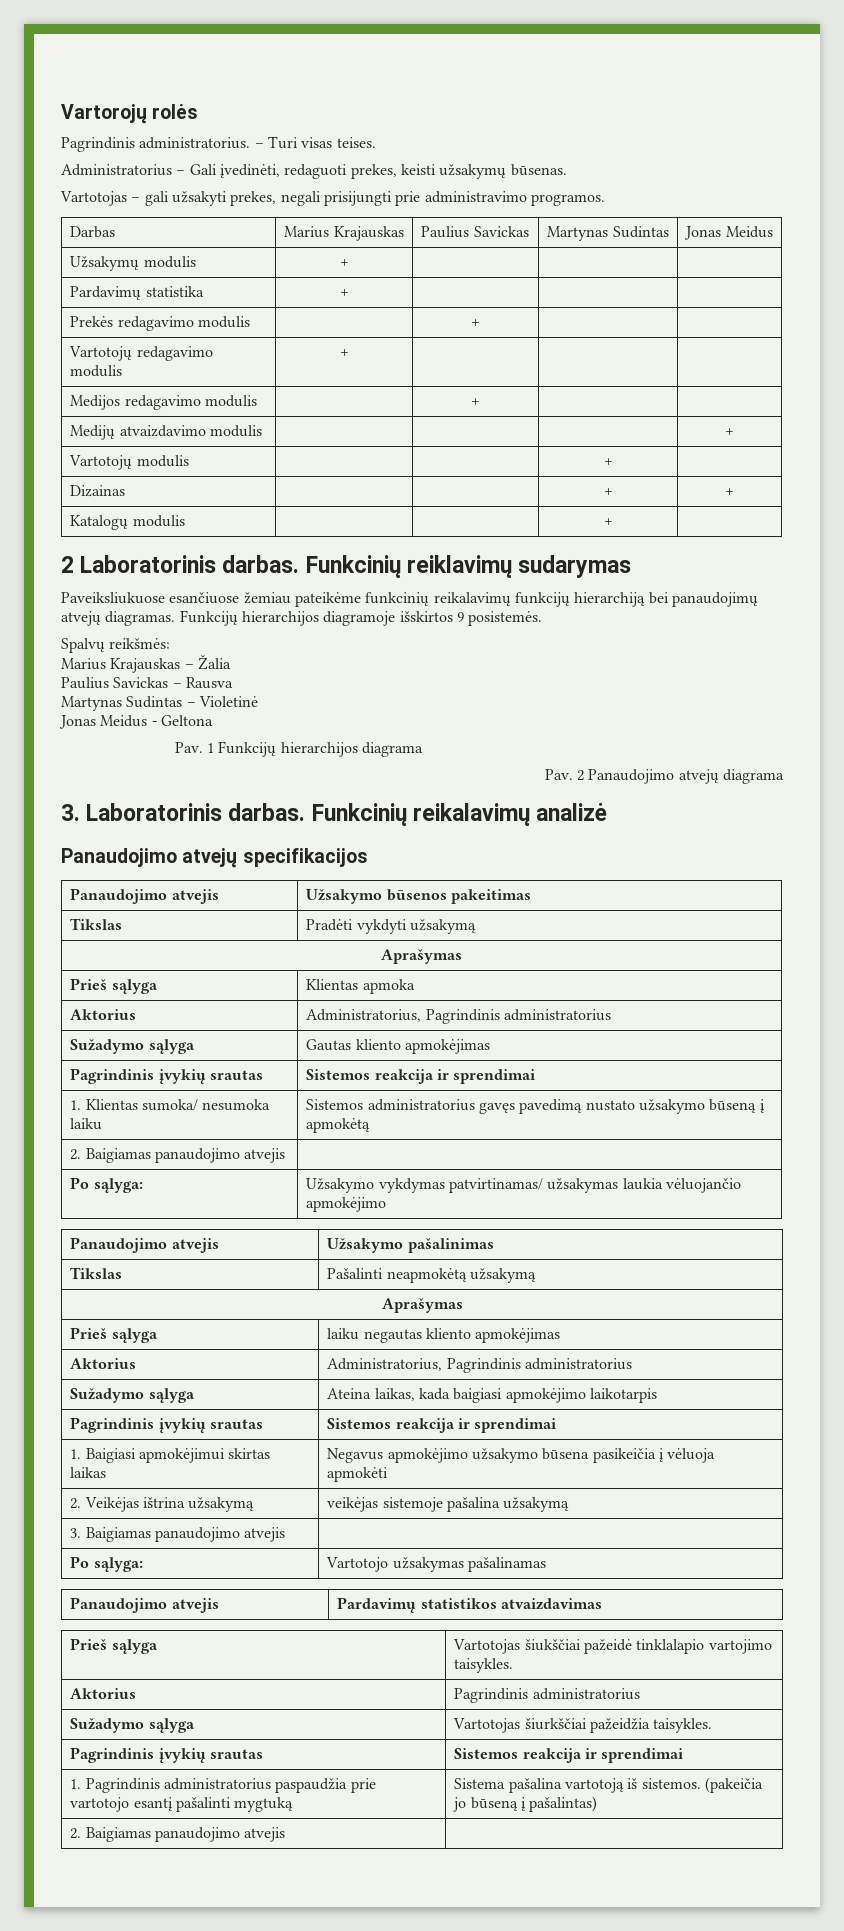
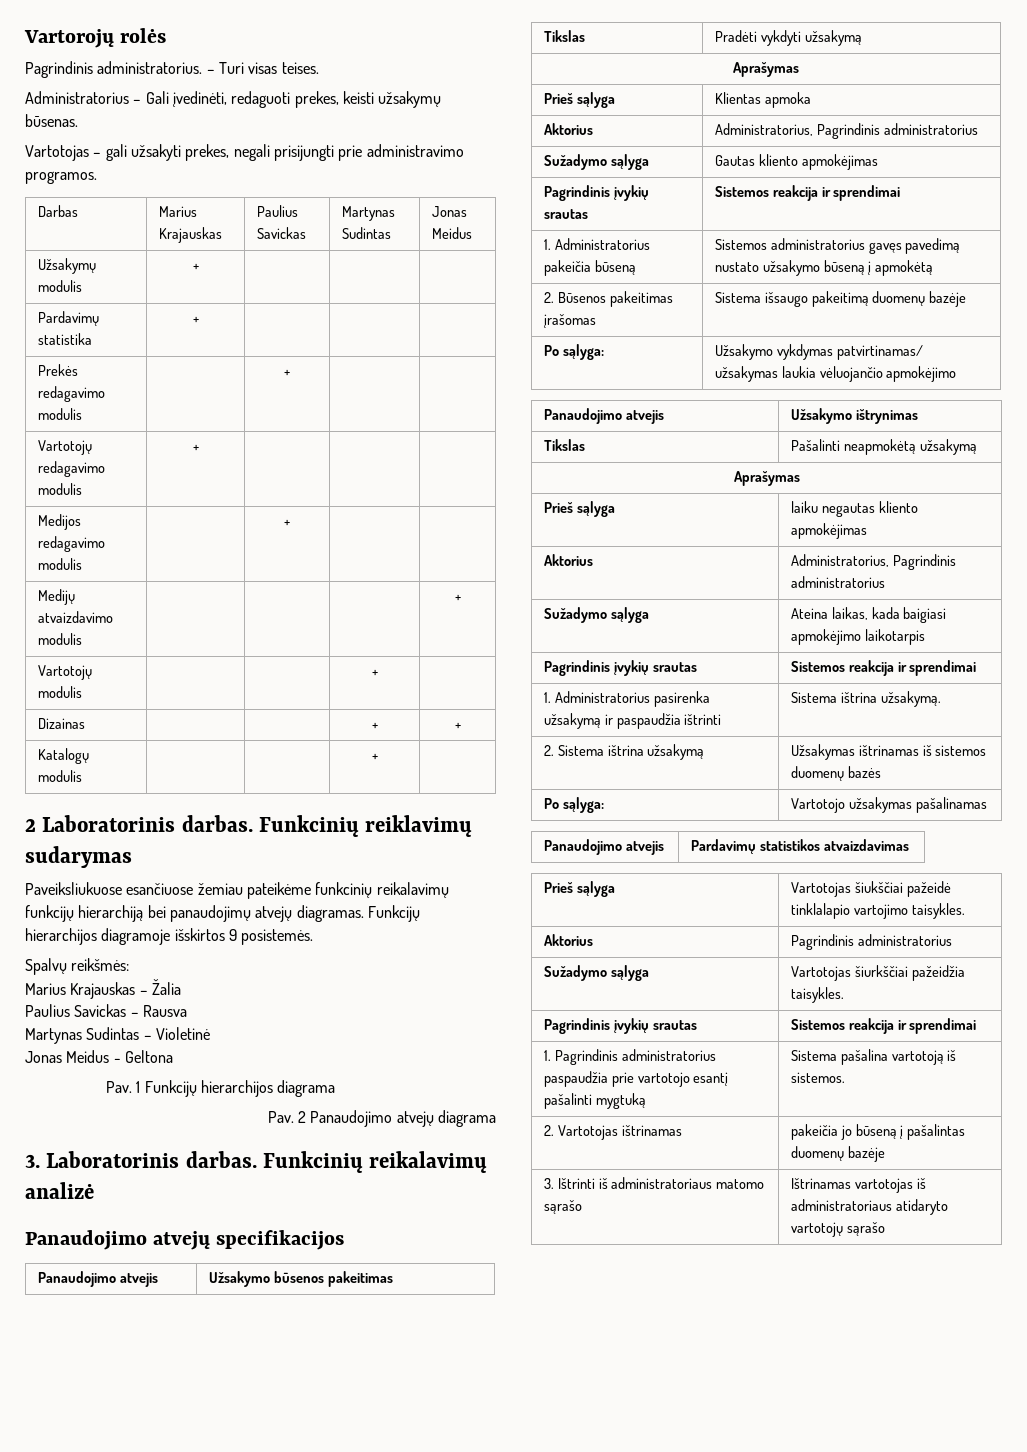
[85,1099,271,1111] [70,1118,103,1130] Klientas sumoka/ nesumoka laiku -> [554,238,650,250] [543,260,636,276] Administratorius pakeičia būseną
[85,1148,286,1163] Baigiamas panaudojimo atvejis | -> [557,291,673,307] [543,314,596,328] [714,291,967,307] Būsenos pakeitimas įrašomas | Sistema išsaugo pakeitimą duomenų bazėje
[407,1238,494,1253] pašalinimas -> [855,409,918,424] ištrynimas
[85,1448,271,1463] [70,1467,107,1478] [327,1448,716,1463] [327,1467,389,1482] [70,1497,139,1512] Baigiasi apmokėjimui skirtas laikas | Negavus apmokėjimo užsakymo būsena pasikeičia į vėluoja apmokėti // 2. Veikėjas -> [554,691,710,707] [543,713,722,729] [790,691,941,707] [543,745,604,756] Administratorius pasirenka užsakymą ir paspaudžia ištrinti | Sistema ištrina užsakymą. // 2. Sistema
[327,1497,570,1512] [70,1527,286,1542] veikėjas sistemoje pašalina užsakymą // 3. Baigiamas panaudojimo atvejis | -> [790,744,987,760] [790,766,881,781] Užsakymas ištrinamas iš sistemos duomenų bazės
[704,1777,763,1793] [453,1796,598,1812] [70,1827,286,1842] (pakeičia jo būseną į pašalintas) // 2. Baigiamas panaudojimo atvejis | -> [543,1125,682,1140] [790,1124,966,1140] [790,1146,885,1162] [543,1177,765,1189] [543,1200,582,1214] [790,1178,926,1193] [790,1199,948,1215] [790,1222,885,1237] // 2. Vartotojas ištrinamas | pakeičia jo būseną į pašalintas duomenų bazėje // 3. Ištrinti iš administratoriaus matomo sąrašo | Ištrinamas vartotojas iš administratoriaus atidaryto vartotojų sąrašo

